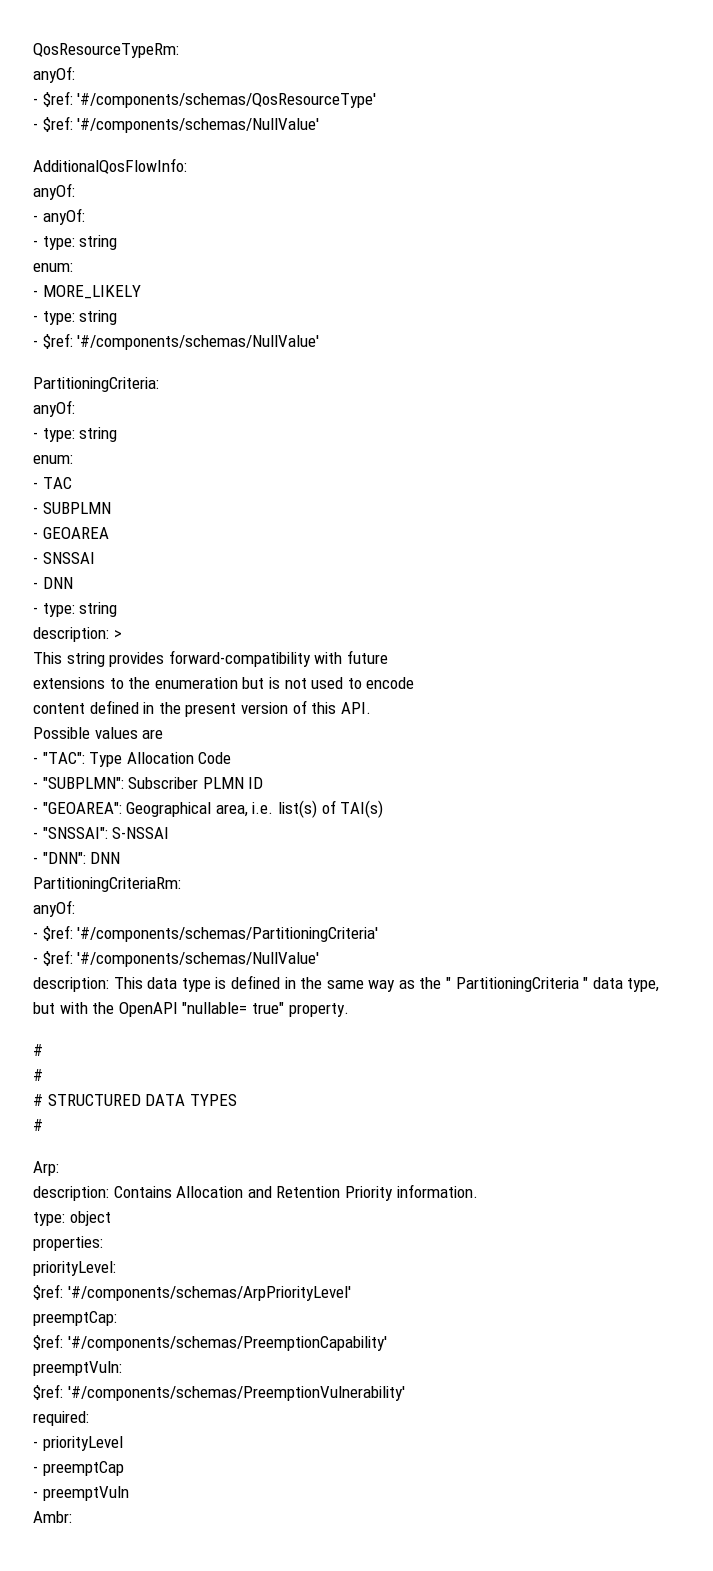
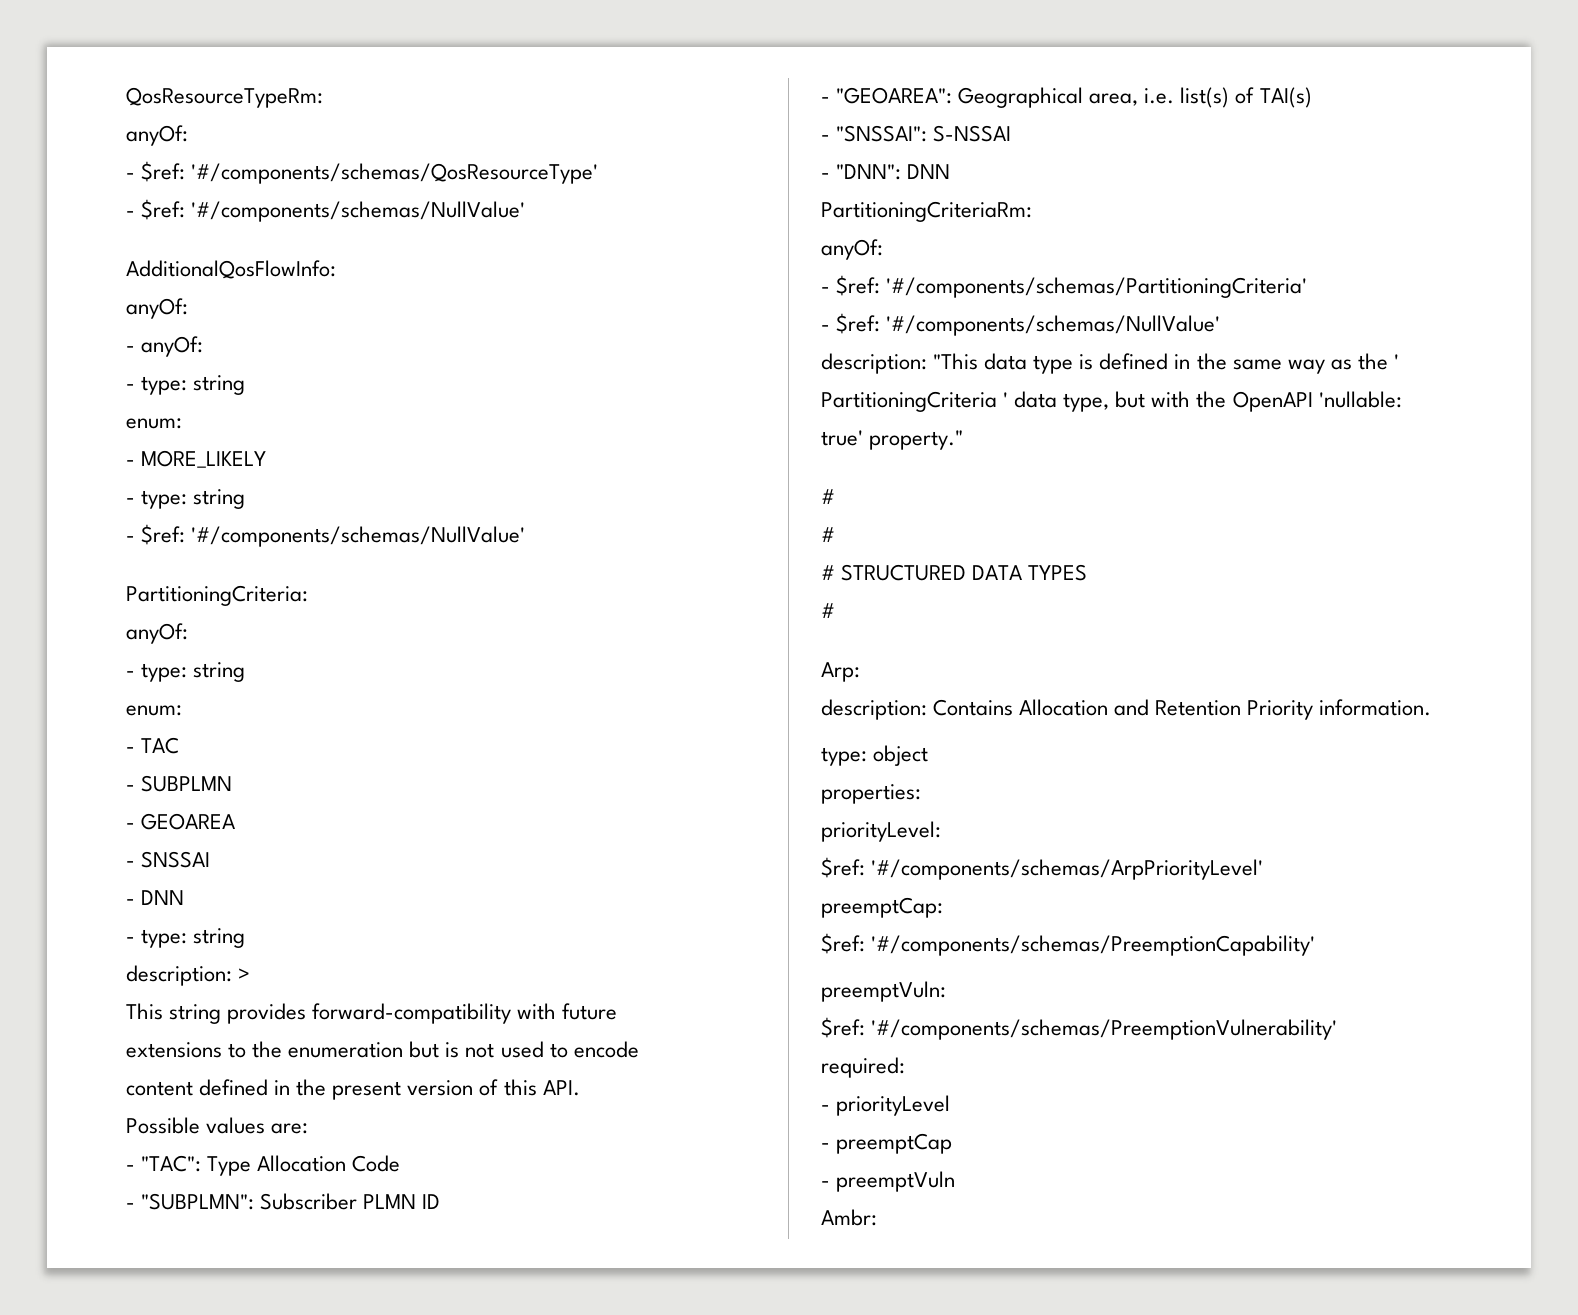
[142,729,164,739] are -> [271,1123,309,1134] are:
[113,977,143,989] This -> [933,353,979,370] "This
[446,977,589,992] " PartitioningCriteria " -> [1393,354,1399,369] [821,391,1009,412] ' PartitioningCriteria '
[182,1002,349,1017] "nullable= true" property. -> [1318,391,1402,408] [821,430,964,450] 'nullable: true' property."

